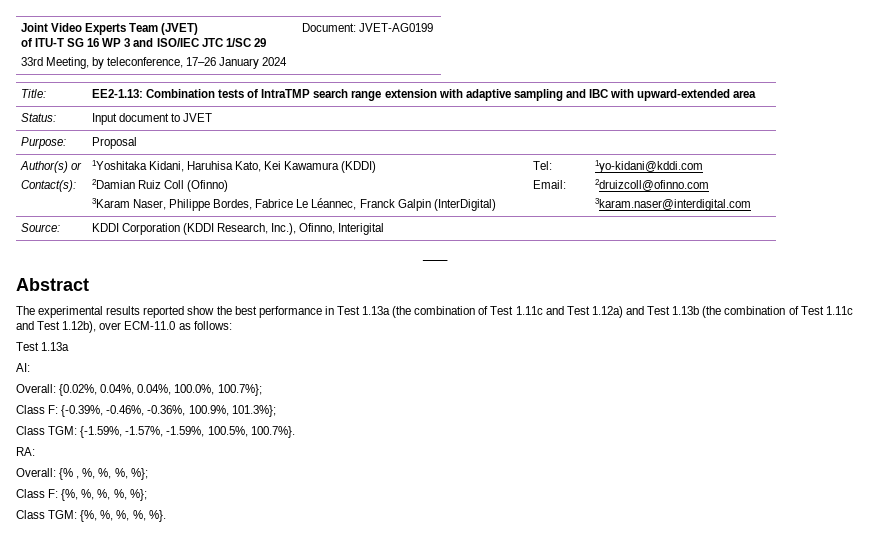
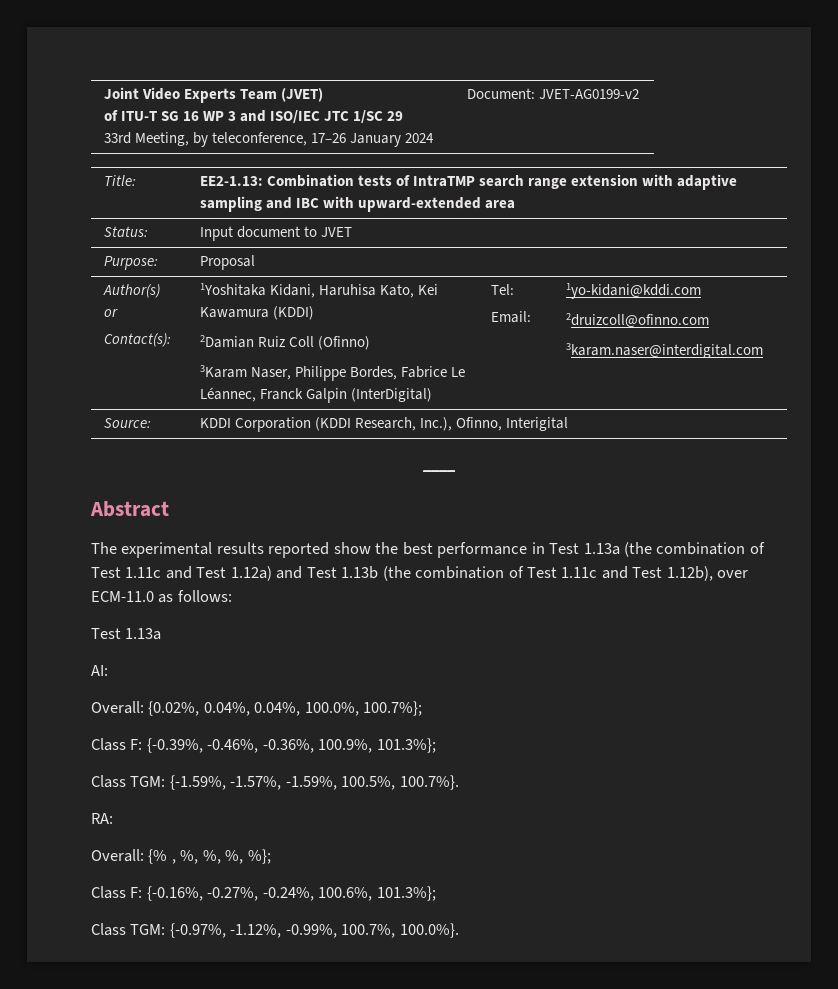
[358,23,433,32] JVET-AG0199 -> [538,89,639,99] JVET-AG0199-v2
[61,489,147,501] [16,510,166,522] {%, %, %, %, %}; // Class TGM: {%, %, %, %, %}. -> [146,886,436,901] [91,923,459,938] {-0.16%, -0.27%, -0.24%, 100.6%, 101.3%}; // Class TGM: {-0.97%, -1.12%, -0.99%, 100.7%, 100.0%}.

